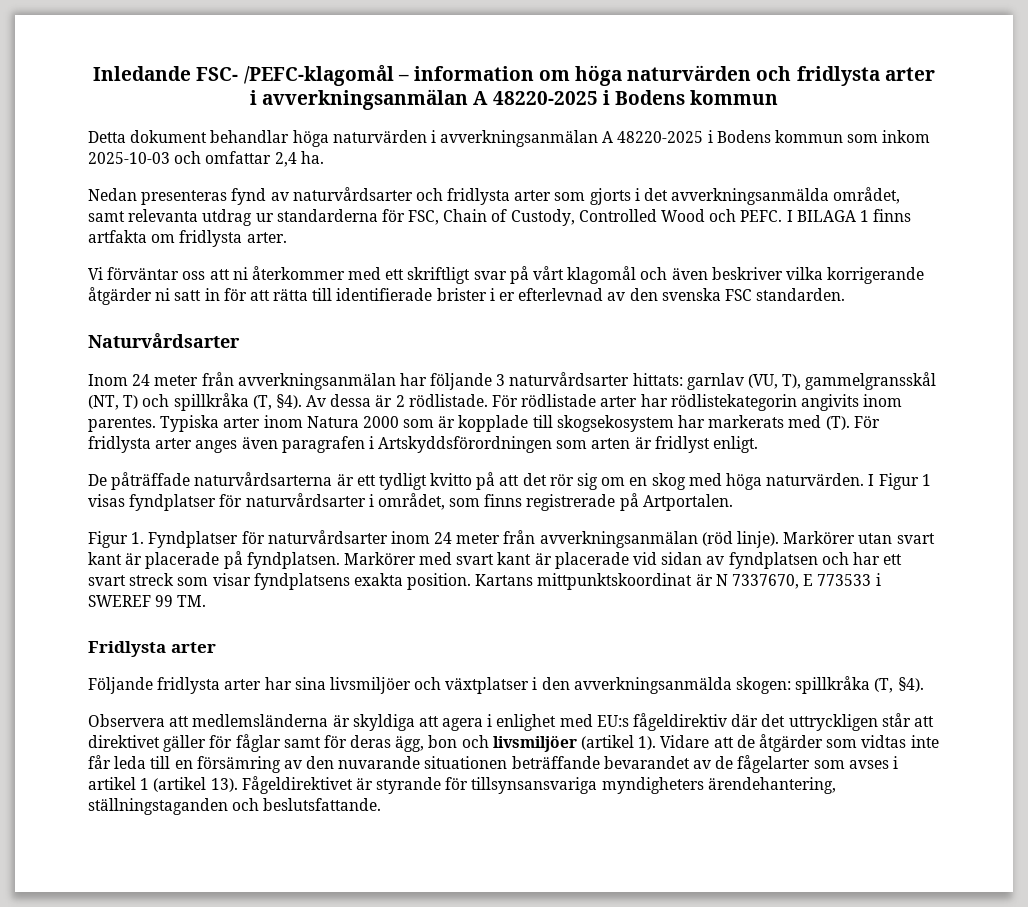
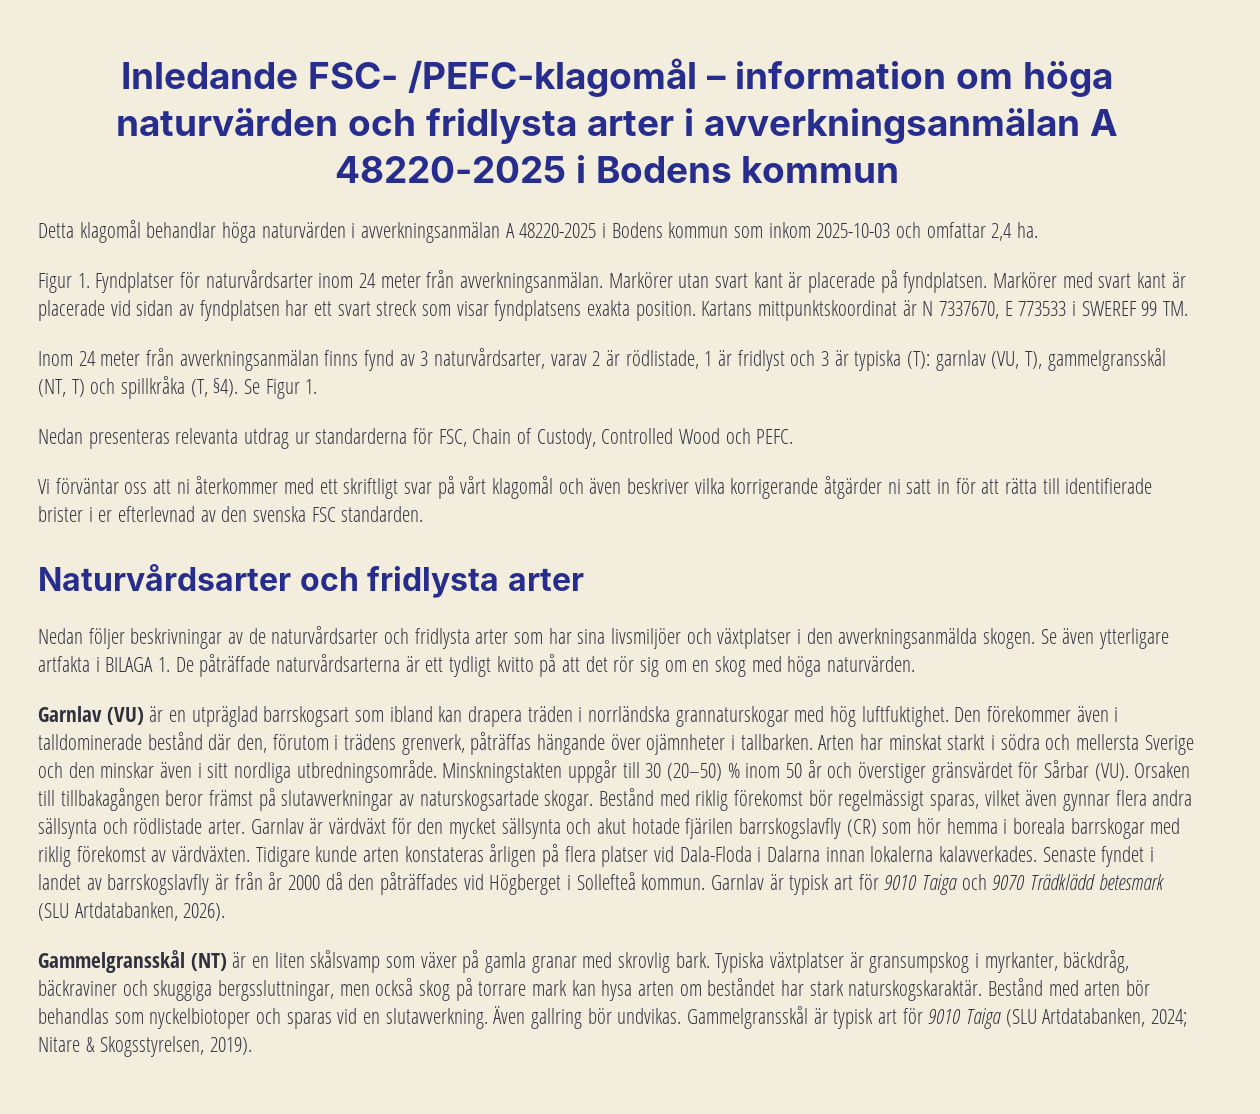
[130,130,208,143] dokument -> [79,220,141,243] klagomål
[88,187,901,205] [88,211,125,222] Nedan presenteras fynd av naturvårdsarter och fridlysta arter som gjorts i det avverkningsanmälda området, samt -> [38,270,1186,293] [38,300,1189,321] [38,348,1166,371] [38,376,318,399] [38,428,170,449] Figur 1. Fyndplatser för naturvårdsarter inom 24 meter från avverkningsanmälan. Markörer utan svart kant är placerade på fyndplatsen. Markörer med svart kant är placerade vid sidan av fyndplatsen har ett svart streck som visar fyndplatsens exakta position. Kartans mittpunktskoordinat är N 7337670, E 773533 i SWEREF 99 TM. // Inom 24 meter från avverkningsanmälan finns fynd av 3 naturvårdsarter, varav 2 är rödlistade, 1 är fridlyst och 3 är typiska (T): garnlav (VU, T), gammelgransskål (NT, T) och spillkråka (T, §4). Se Figur 1. // Nedan presenteras
[786,209,912,222] [88,230,287,247] I BILAGA 1 finns artfakta om fridlysta arter. -> (794, 436) none
[88,372,937,390] [88,393,903,411] [88,415,880,432] [88,436,759,453] // Inom 24 meter från avverkningsanmälan har följande 3 naturvårdsarter hittats: garnlav (VU, T), gammelgransskål (NT, T) och spillkråka (T, §4). Av dessa är 2 rödlistade. För rödlistade arter har rödlistekategorin angivits inom parentes. Typiska arter inom Natura 2000 som är kopplade till skogsekosystem har markerats med (T). För fridlysta arter anges även paragrafen i Artskyddsförordningen som arten är fridlyst enligt. // -> [299,566,584,598] [38,626,1170,649] [38,656,171,672] och fridlysta arter // Nedan följer beskrivningar av de naturvårdsarter och fridlysta arter som har sina livsmiljöer och växtplatser i den avverkningsanmälda skogen. Se även ytterligare artfakta i BILAGA 1.
[868,473,931,490] [88,493,733,511] [88,530,935,548] [88,551,903,569] [88,573,881,590] [88,595,207,607] [88,641,216,657] [88,676,924,694] [88,713,934,731] [88,734,939,752] [88,755,898,773] [88,776,836,794] [88,798,382,815] I Figur 1 visas fyndplatser för naturvårdsarter i området, som finns registrerade på Artportalen. // Figur 1. Fyndplatser för naturvårdsarter inom 24 meter från avverkningsanmälan (röd linje). Markörer utan svart kant är placerade på fyndplatsen. Markörer med svart kant är placerade vid sidan av fyndplatsen och har ett svart streck som visar fyndplatsens exakta position. Kartans mittpunktskoordinat är N 7337670, E 773533 i SWEREF 99 TM. // Fridlysta arter // Följande fridlysta arter har sina livsmiljöer och växtplatser i den avverkningsanmälda skogen: spillkråka (T, §4). // Observera att medlemsländerna är skyldiga att agera i enlighet med EU:s fågeldirektiv där det uttryckligen står att direktivet gäller för fåglar samt för deras ägg, bon och livsmiljöer (artikel 1). Vidare att de åtgärder som vidtas inte får leda till en försämring av den nuvarande situationen beträffande bevarandet av de fågelarter som avses i artikel 1 (artikel 13). Fågeldirektivet är styrande för tillsynsansvariga myndigheters ärendehantering, ställningstaganden och beslutsfattande. -> [38,706,1119,727] [38,732,1194,755] [38,760,1191,783] [38,788,1193,811] [38,818,1181,839] [38,844,1155,867] [38,872,1164,895] [38,902,226,921] [38,950,1130,973] [38,978,1151,1001] [38,1006,1188,1029] [38,1036,253,1057] // Garnlav (VU) är en utpräglad barrskogsart som ibland kan drapera träden i norrländska grannaturskogar med hög luftfuktighet. Den förekommer även i talldominerade bestånd där den, förutom i trädens grenverk, påträffas hängande över ojämnheter i tallbarken. Arten har minskat starkt i södra och mellersta Sverige och den minskar även i sitt nordliga utbredningsområde. Minskningstakten uppgår till 30 (20–50) % inom 50 år och överstiger gränsvärdet för Sårbar (VU). Orsaken till tillbakagången beror främst på slutavverkningar av naturskogsartade skogar. Bestånd med riklig förekomst bör regelmässigt sparas, vilket även gynnar flera andra sällsynta och rödlistade arter. Garnlav är värdväxt för den mycket sällsynta och akut hotade fjärilen barrskogslavfly (CR) som hör hemma i boreala barrskogar med riklig förekomst av värdväxten. Tidigare kunde arten konstateras årligen på flera platser vid Dala-Floda i Dalarna innan lokalerna kalavverkades. Senaste fyndet i landet av barrskogslavfly är från år 2000 då den påträffades vid Högberget i Sollefteå kommun. Garnlav är typisk art för 9010 Taiga och 9070 Trädklädd betesmark (SLU Artdatabanken, 2026). // Gammelgransskål (NT) är en liten skålsvamp som växer på gamla granar med skrovlig bark. Typiska växtplatser är gransumpskog i myrkanter, bäckdråg, bäckraviner och skuggiga bergssluttningar, men också skog på torrare mark kan hysa arten om beståndet har stark naturskogskaraktär. Bestånd med arten bör behandlas som nyckelbiotoper och sparas vid en slutavverkning. Även gallring bör undvikas. Gammelgransskål är typisk art för 9010 Taiga (SLU Artdatabanken, 2024; Nitare & Skogsstyrelsen, 2019).

